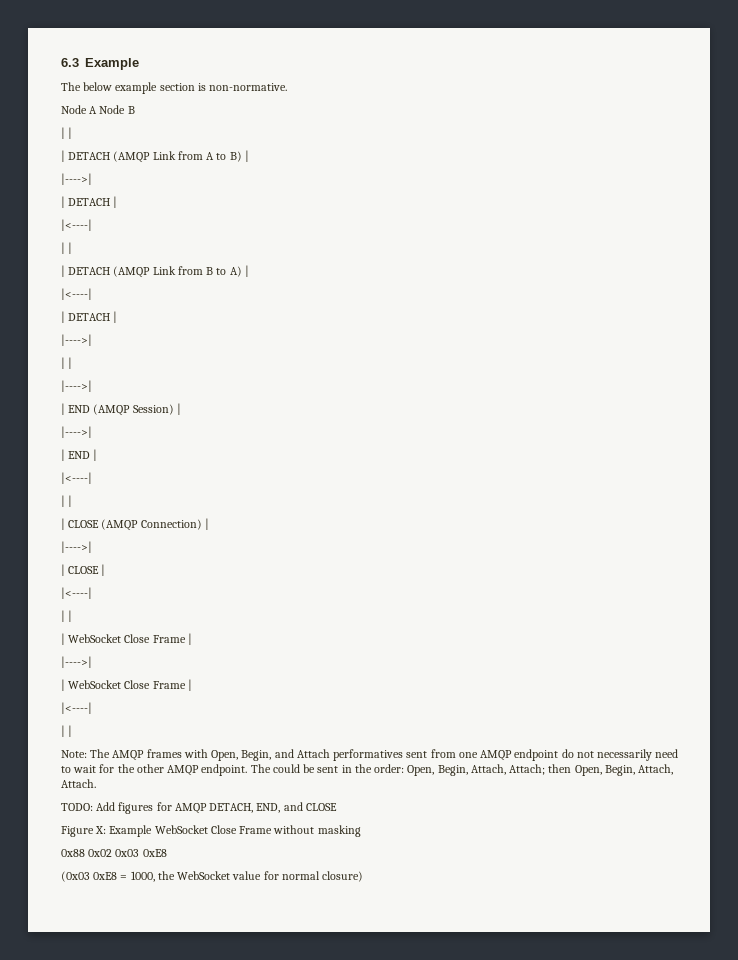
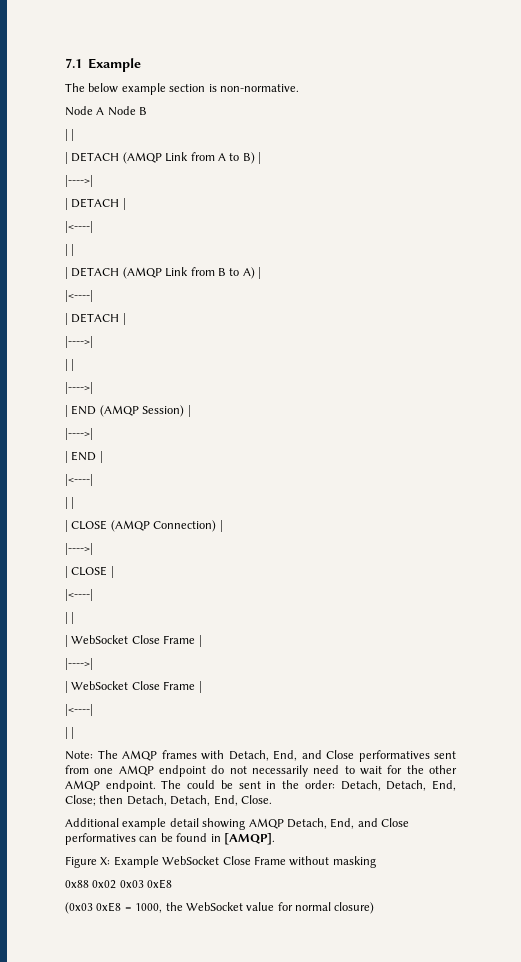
[61,58,79,67] 6.3 -> [65,58,82,68] 7.1
[211,749,330,761] Open, Begin, and Attach -> [228,750,354,761] Detach, End, and Close
[407,764,674,776] [61,779,96,788] [61,802,337,814] Open, Begin, Attach, Attach; then Open, Begin, Attach, Attach. // TODO: Add figures for AMQP DETACH, END, and CLOSE -> [340,780,456,791] [65,795,272,806] [65,818,409,830] [65,833,275,845] Detach, Detach, End, Close; then Detach, Detach, End, Close. // Additional example detail showing AMQP Detach, End, and Close performatives can be found in [AMQP].

